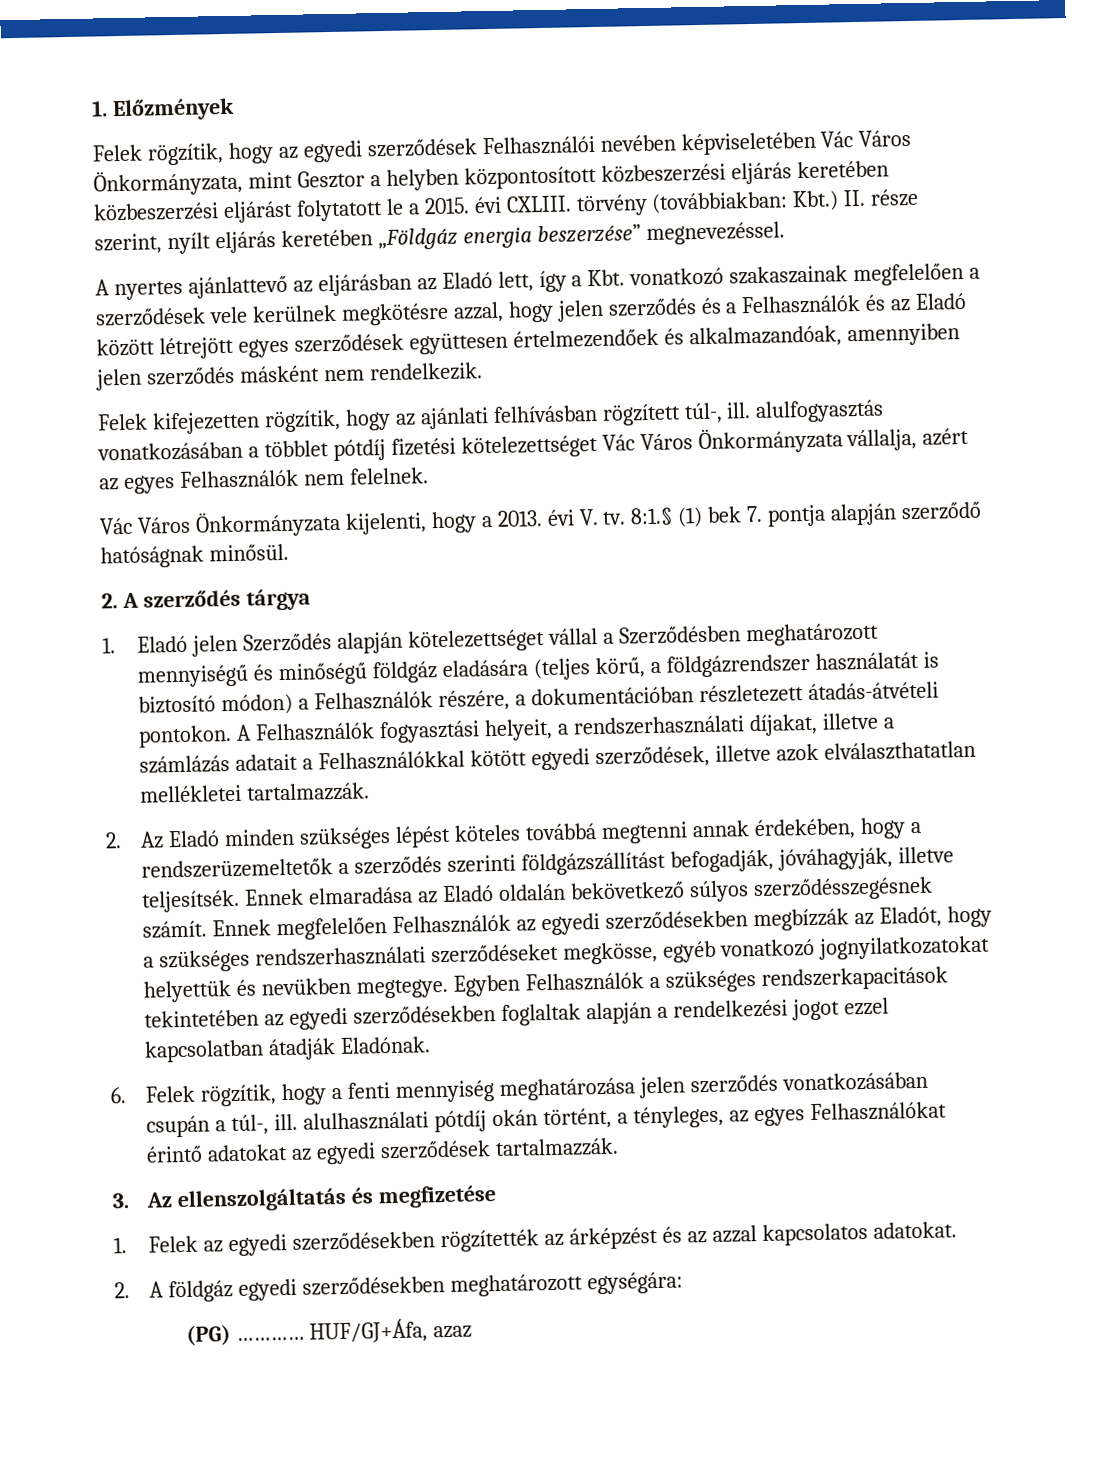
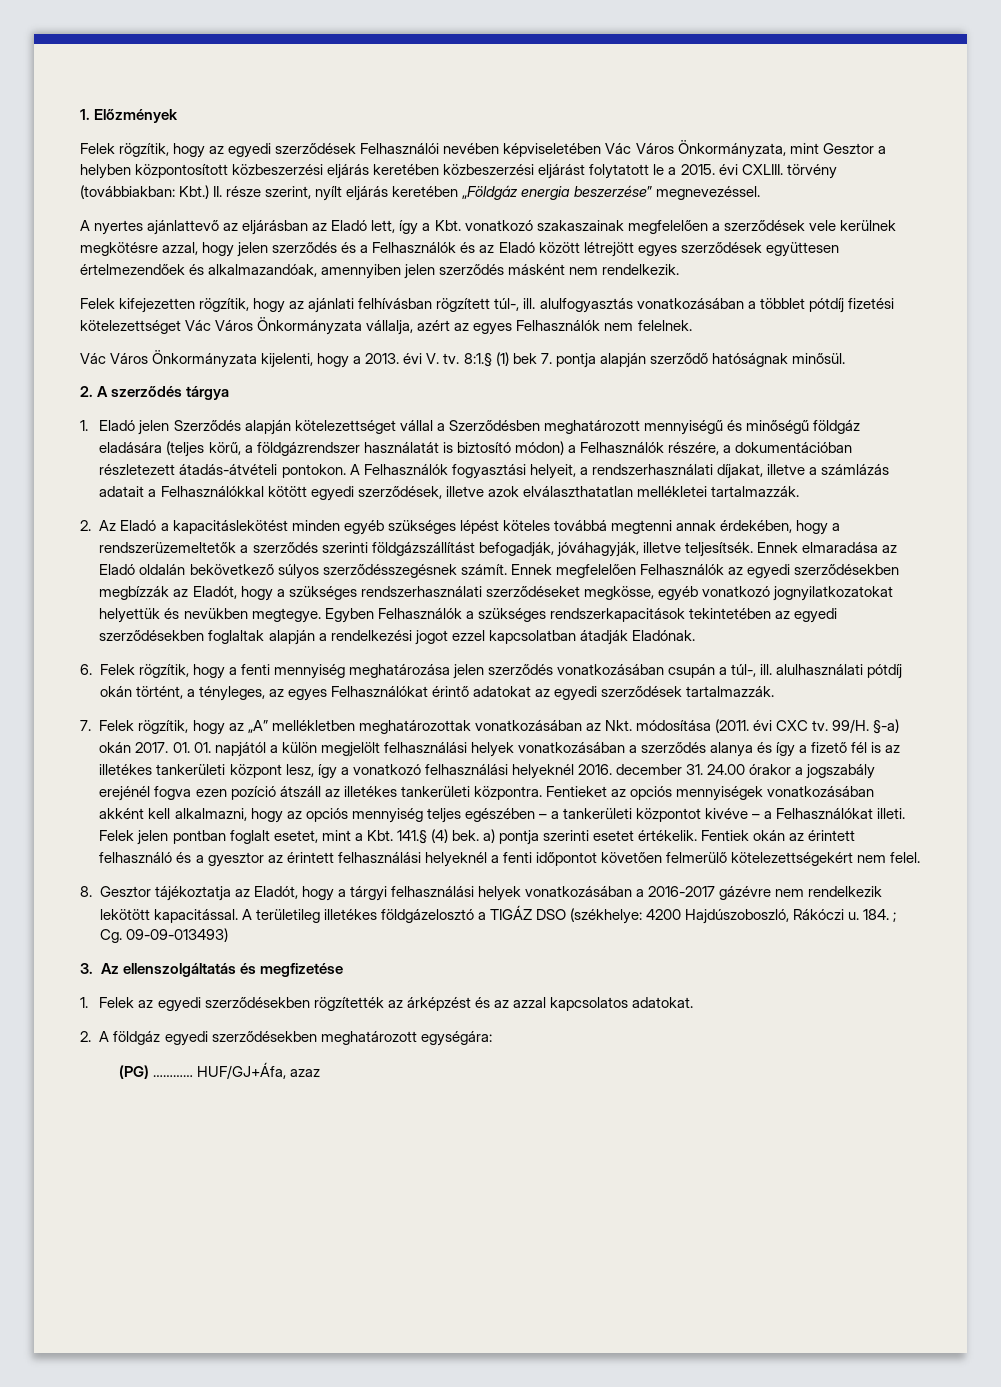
[224,828,296,847] minden -> [160,520,384,535] a kapacitáslekötést minden egyéb
(619, 1147) none -> [80,719,900,735] [99,742,901,757] [99,764,876,779] [99,786,875,801] [99,808,906,823] [99,829,856,845] [99,852,921,867] [80,886,883,901] [99,905,897,924] [99,928,228,943] // 7. Felek rögzítik, hogy az „A” mellékletben meghatározottak vonatkozásában az Nkt. módosítása (2011. évi CXC tv. 99/H. §-a) okán 2017. 01. 01. napjától a külön megjelölt felhasználási helyek vonatkozásában a szerződés alanya és így a fizető fél is az illetékes tankerületi központ lesz, így a vonatkozó felhasználási helyeknél 2016. december 31. 24.00 órakor a jogszabály erejénél fogva ezen pozíció átszáll az illetékes tankerületi központra. Fentieket az opciós mennyiségek vonatkozásában akként kell alkalmazni, hogy az opciós mennyiség teljes egészében – a tankerületi központot kivéve – a Felhasználókat illeti. Felek jelen pontban foglalt esetet, mint a Kbt. 141.§ (4) bek. a) pontja szerinti esetet értékelik. Fentiek okán az érintett felhasználó és a gyesztor az érintett felhasználási helyeknél a fenti időpontot követően felmerülő kötelezettségekért nem felel. // 8. Gesztor tájékoztatja az Eladót, hogy a tárgyi felhasználási helyek vonatkozásában a 2016-2017 gázévre nem rendelkezik lekötött kapacitással. A területileg illetékes földgázelosztó a TIGÁZ DSO (székhelye: 4200 Hajdúszoboszló, Rákóczi u. 184. ; Cg. 09-09-013493)

